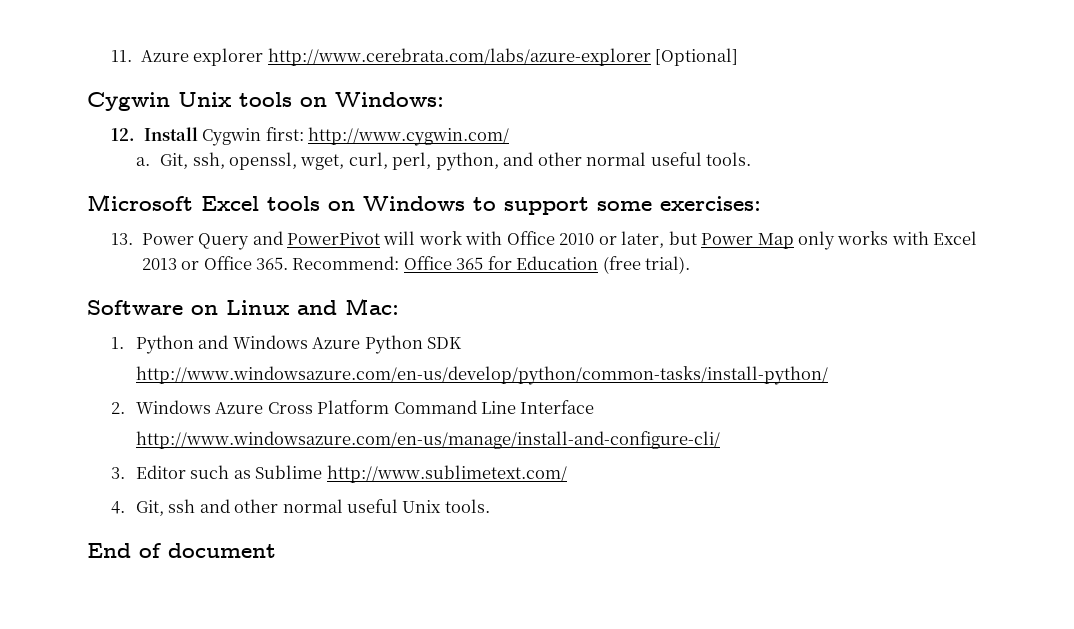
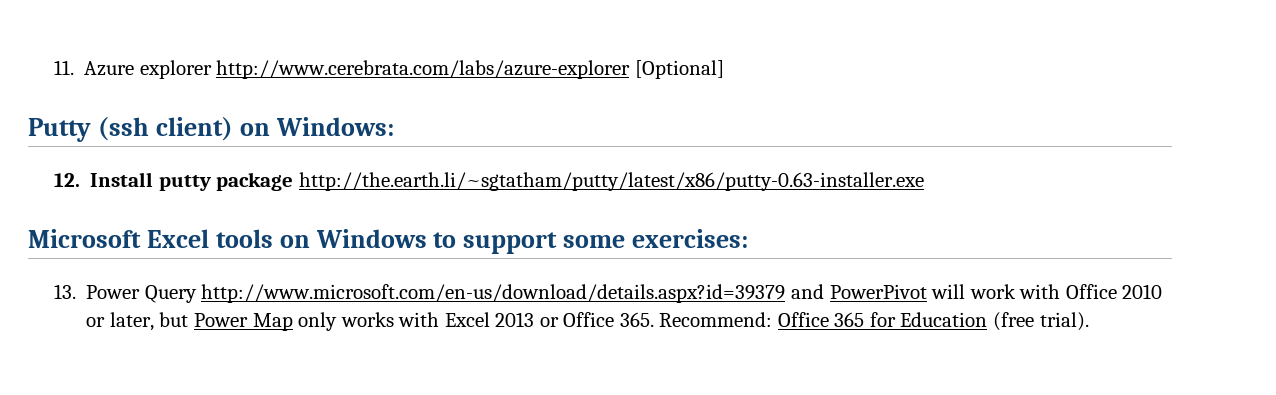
[87,92,292,111] Cygwin Unix tools -> [28,117,233,142] Putty (ssh client)
[202,127,509,146] [135,152,752,171] Cygwin first: http://www.cygwin.com/ // a. Git, ssh, openssl, wget, curl, perl, python, and other normal useful tools. -> [158,172,924,191] putty package http://the.earth.li/~sgtatham/putty/latest/x86/putty-0.63-installer.exe
(250, 241) none -> [201,284,786,303] http://www.microsoft.com/en-us/download/details.aspx?id=39379
[87,298,399,315] [111,335,462,354] [135,366,828,385] [111,400,595,414] [135,431,720,449] [111,465,567,483] [111,499,490,516] [87,543,276,558] // Software on Linux and Mac: // 1. Python and Windows Azure Python SDK // http://www.windowsazure.com/en-us/develop/python/common-tasks/install-python/ // 2. Windows Azure Cross Platform Command Line Interface // http://www.windowsazure.com/en-us/manage/install-and-configure-cli/ // 3. Editor such as Sublime http://www.sublimetext.com/ // 4. Git, ssh and other normal useful Unix tools. // End of document -> (1089, 321) none

